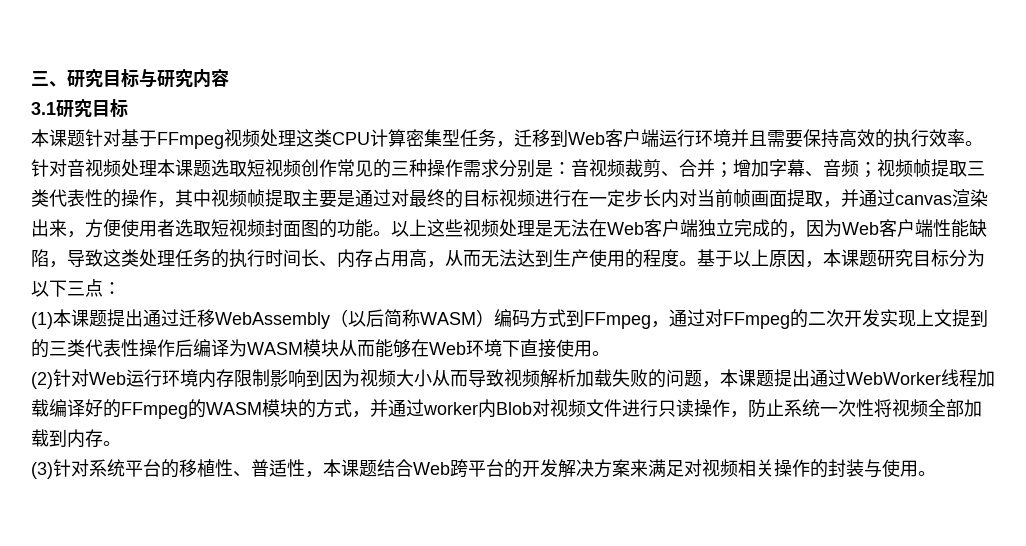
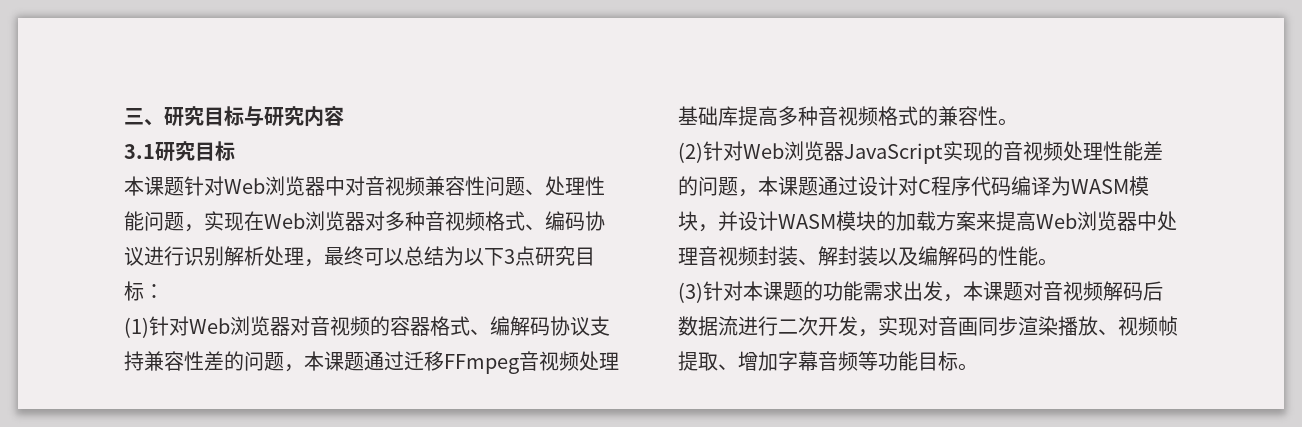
[121,129,983,149] [31,159,985,178] [31,189,988,208] [31,219,987,238] [31,249,985,268] [31,279,121,297] [31,309,988,329] [31,339,610,358] [31,369,995,389] [31,399,982,419] [31,429,121,448] [31,458,918,479] 基于FFmpeg视频处理这类CPU计算密集型任务，迁移到Web客户端运行环境并且需要保持高效的执行效率。针对音视频处理本课题选取短视频创作常见的三种操作需求分别是：音视频裁剪、合并；增加字幕、音频；视频帧提取三类代表性的操作，其中视频帧提取主要是通过对最终的目标视频进行在一定步长内对当前帧画面提取，并通过canvas渲染出来，方便使用者选取短视频封面图的功能。以上这些视频处理是无法在Web客户端独立完成的，因为Web客户端性能缺陷，导致这类处理任务的执行时间长、内存占用高，从而无法达到生产使用的程度。基于以上原因，本课题研究目标分为以下三点： // (1)本课题提出通过迁移WebAssembly（以后简称WASM）编码方式到FFmpeg，通过对FFmpeg的二次开发实现上文提到的三类代表性操作后编译为WASM模块从而能够在Web环境下直接使用。 // (2)针对Web运行环境内存限制影响到因为视频大小从而导致视频解析加载失败的问题，本课题提出通过WebWorker线程加载编译好的FFmpeg的WASM模块的方式，并通过worker内Blob对视频文件进行只读操作，防止系统一次性将视频全部加载到内存。 // (3)针对系统平台的移植性、普适性，本课题结合Web跨平台的开发解决方案来满足对视频相关操作的封装与使用 -> [224,176,605,196] [124,211,605,232] [124,246,595,267] [124,281,164,301] [124,316,610,338] [124,351,619,374] [678,106,1018,126] [678,141,1163,164] [678,176,1149,197] [678,211,1177,232] [678,246,1058,266] [678,281,1163,303] [678,316,1178,337] [678,351,958,371] Web浏览器中对音视频兼容性问题、处理性能问题，实现在Web浏览器对多种音视频格式、编码协议进行识别解析处理，最终可以总结为以下3点研究目标： // (1)针对Web浏览器对音视频的容器格式、编解码协议支持兼容性差的问题，本课题通过迁移FFmpeg音视频处理基础库提高多种音视频格式的兼容性。 // (2)针对Web浏览器JavaScript实现的音视频处理性能差的问题，本课题通过设计对C程序代码编译为WASM模块，并设计WASM模块的加载方案来提高Web浏览器中处理音视频封装、解封装以及编解码的性能。 // (3)针对本课题的功能需求出发，本课题对音视频解码后数据流进行二次开发，实现对音画同步渲染播放、视频帧提取、增加字幕音频等功能目标

